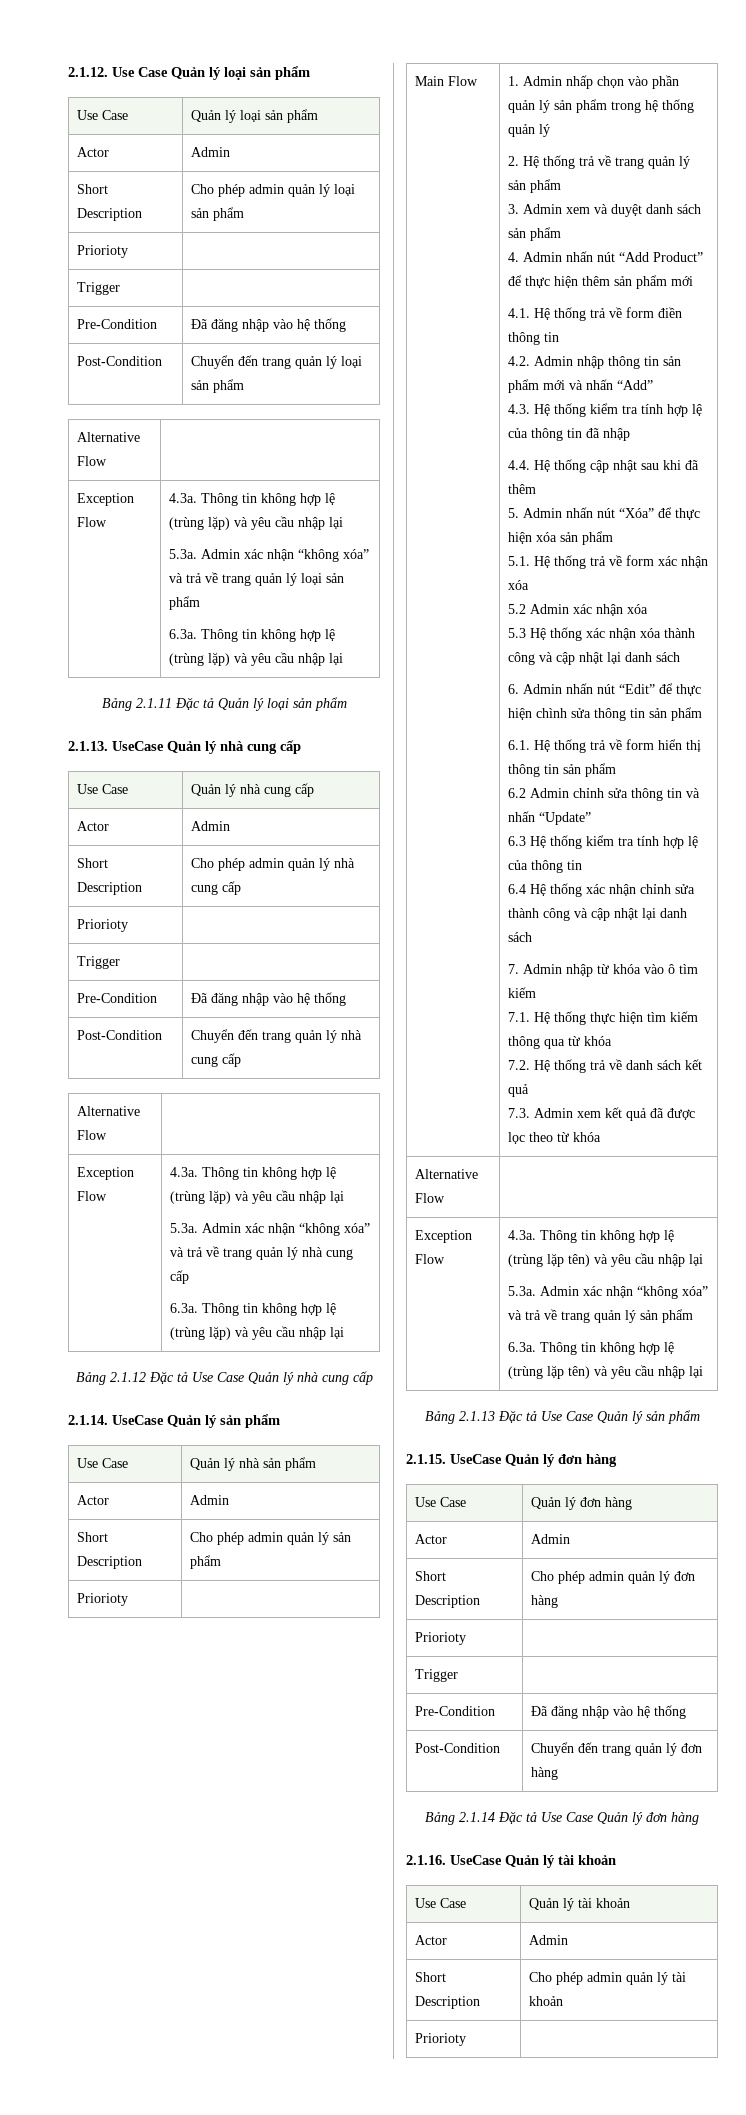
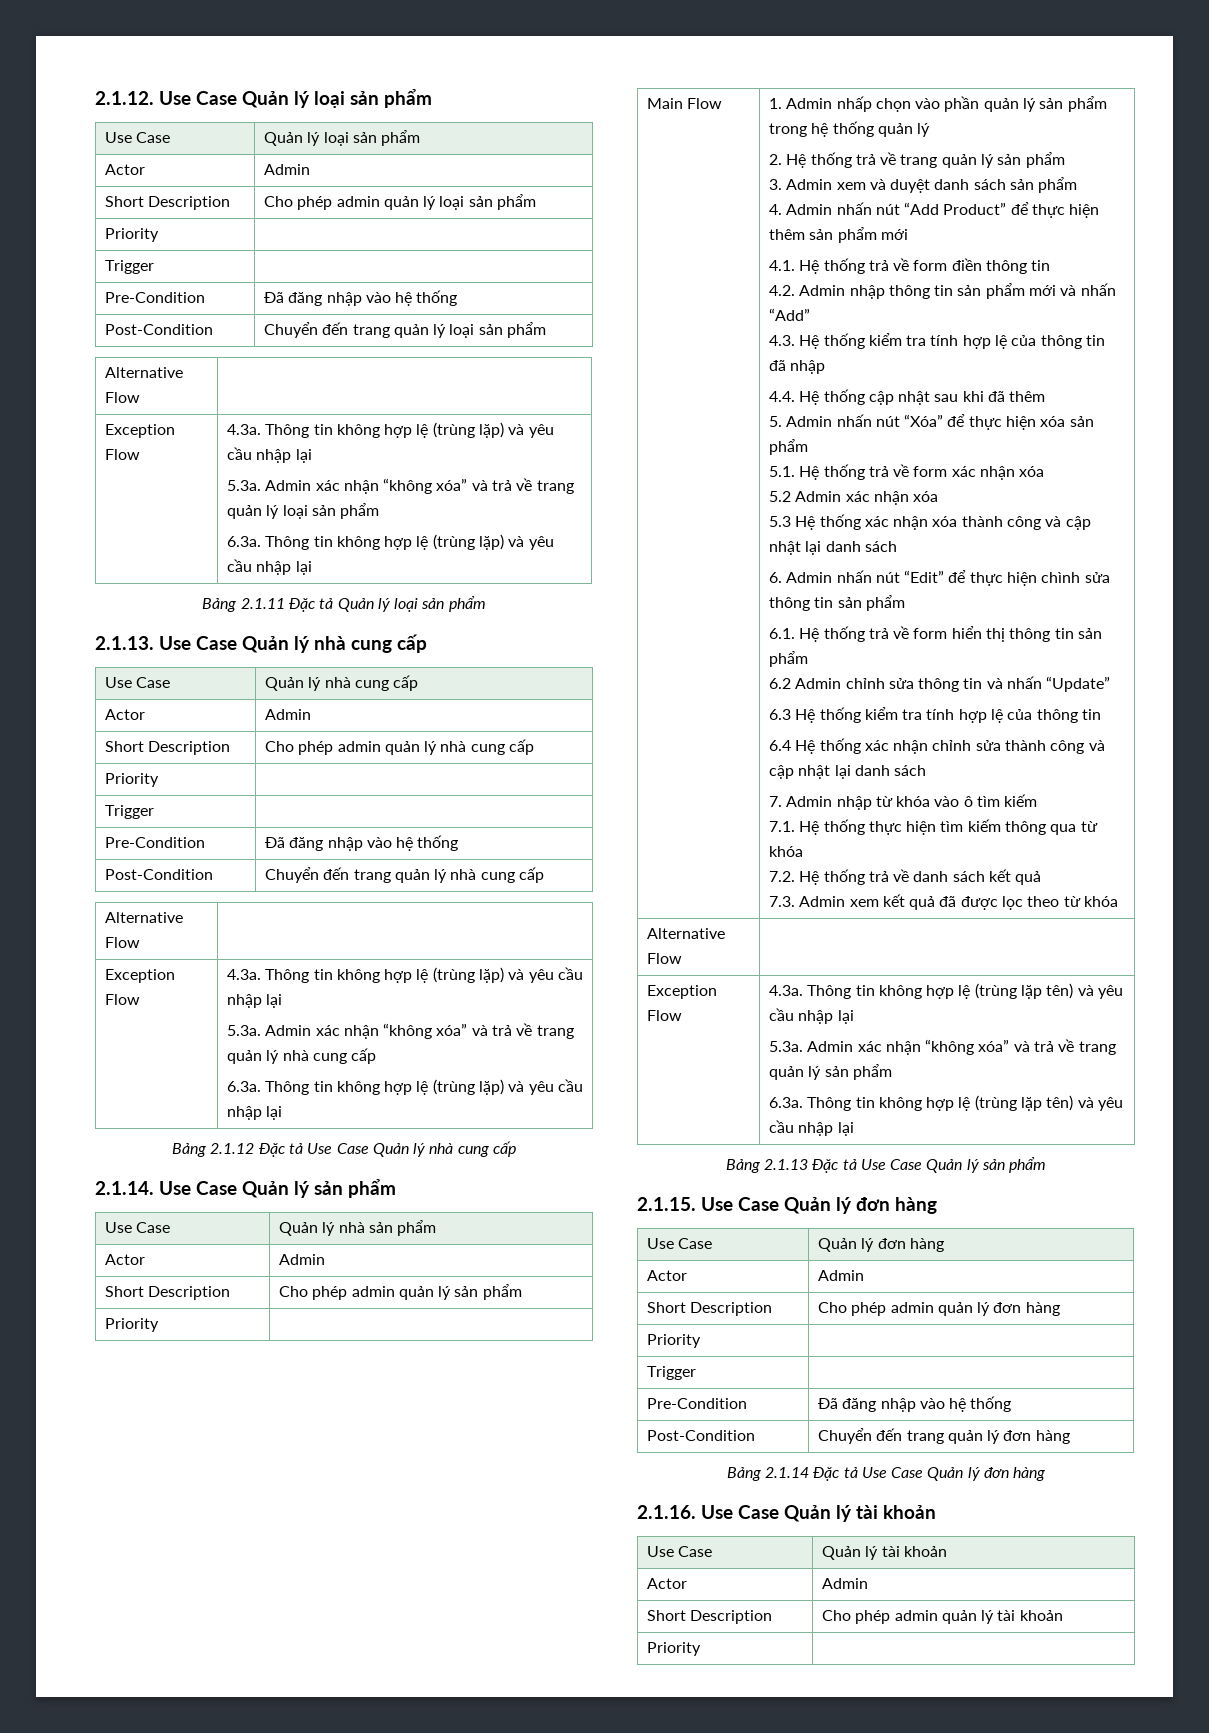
[77,245,129,258] Priorioty -> [104,228,159,242] Priority
[112,741,164,751] UseCase -> [159,636,237,650] Use Case
[77,919,129,932] Priorioty -> [104,773,159,787] Priority
[112,1415,164,1425] UseCase -> [159,1181,237,1195] Use Case
[77,1593,129,1606] Priorioty -> [104,1318,159,1332] Priority
[450,1454,502,1464] UseCase -> [701,1197,779,1211] Use Case
[415,1632,467,1645] Priorioty -> [646,1334,701,1348] Priority
[450,1855,502,1865] UseCase -> [701,1505,779,1519] Use Case
[415,2033,467,2046] Priorioty -> [646,1642,701,1656] Priority

